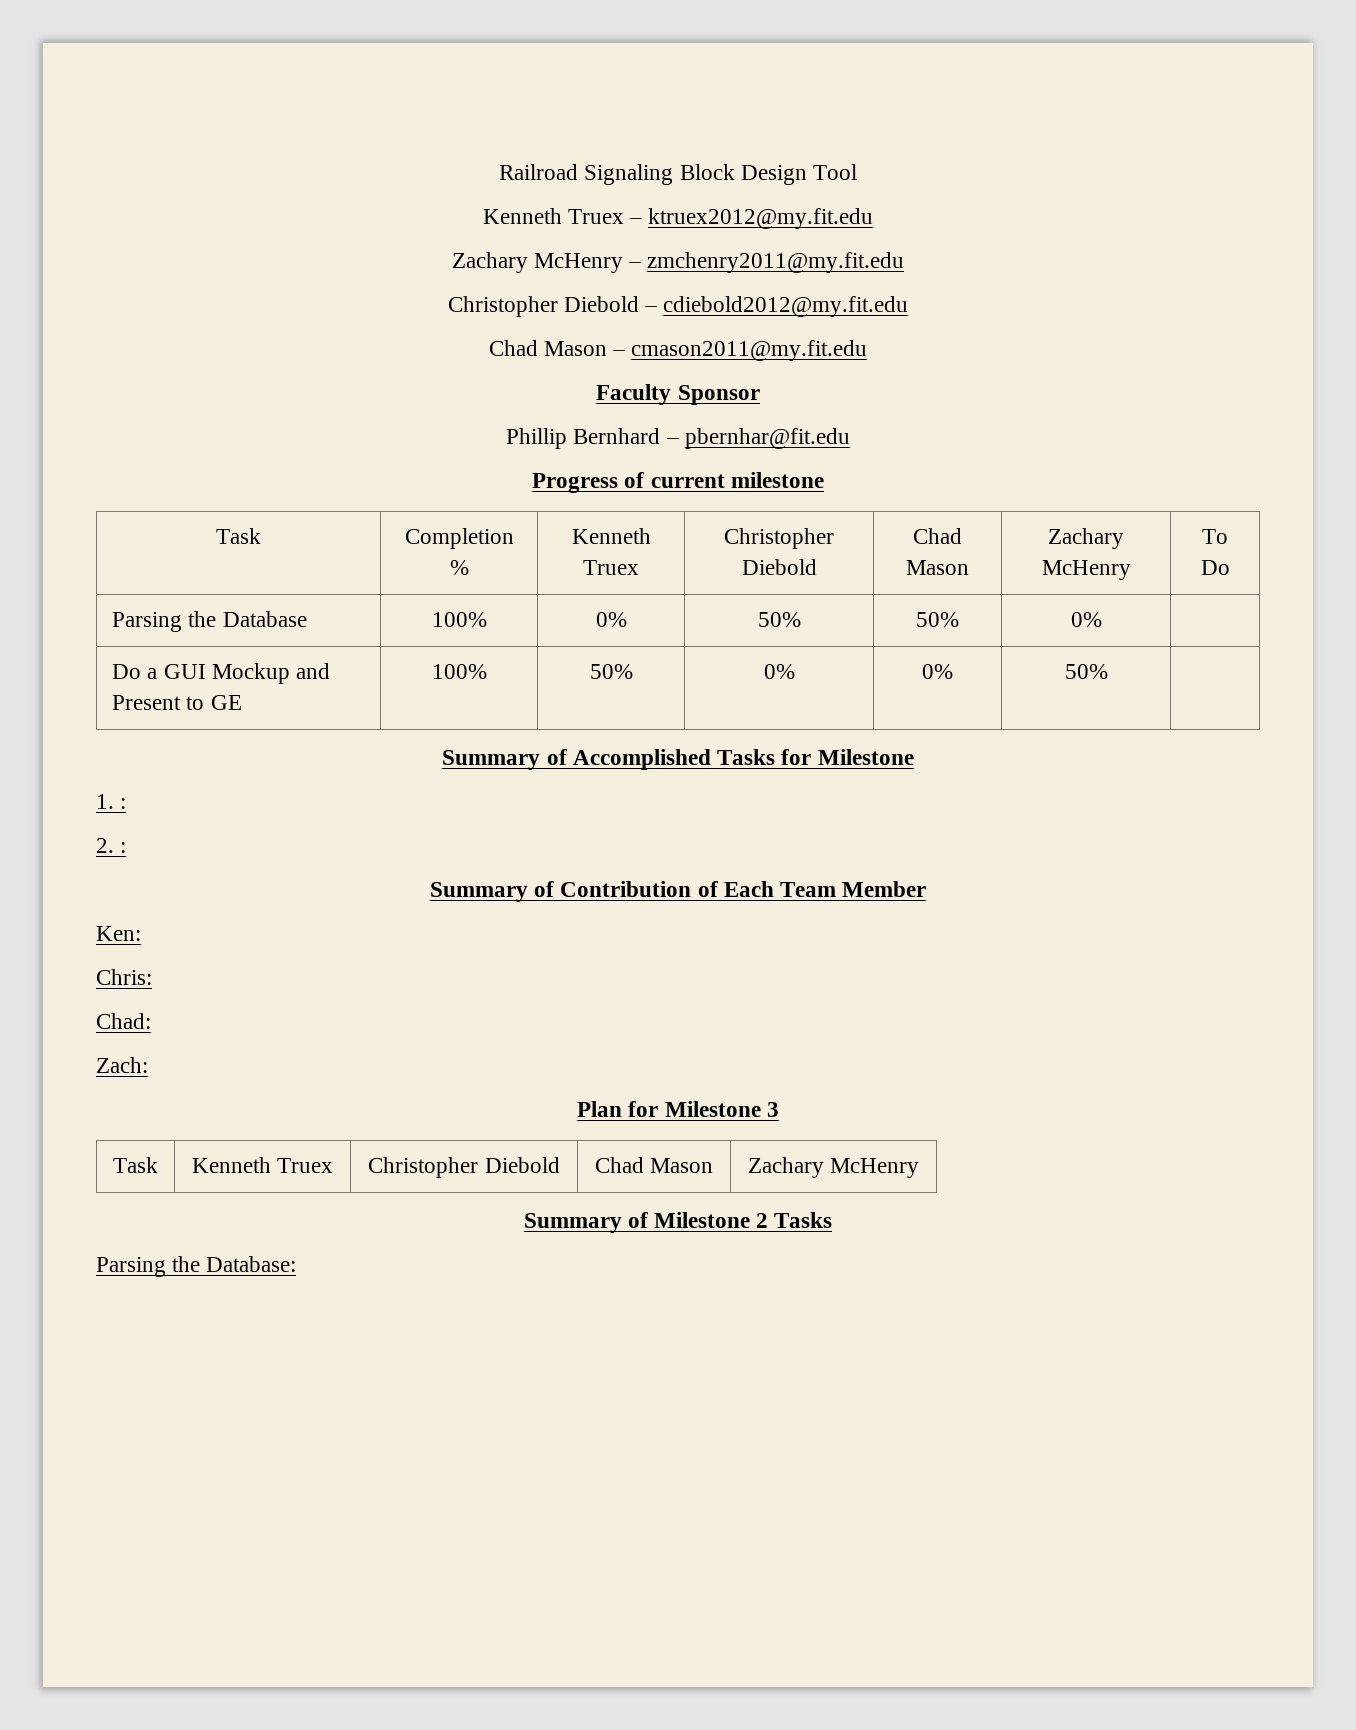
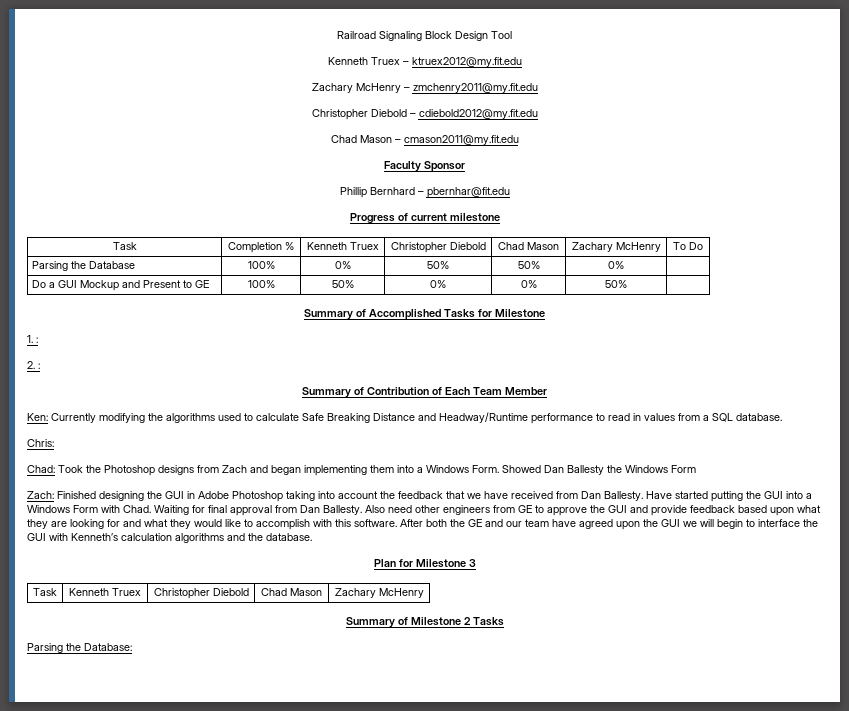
[96,969,152,985] [96,1013,151,1029] [96,1057,148,1073] // Chris: // Chad: // Zach: -> [51,412,782,424] [27,439,54,447] [27,465,696,476] [27,491,812,502] [27,505,821,516] [27,519,818,530] [27,533,312,543] Currently modifying the algorithms used to calculate Safe Breaking Distance and Headway/Runtime performance to read in values from a SQL database. // Chris: // Chad: Took the Photoshop designs from Zach and began implementing them into a Windows Form. Showed Dan Ballesty the Windows Form // Zach: Finished designing the GUI in Adobe Photoshop taking into account the feedback that we have received from Dan Ballesty. Have started putting the GUI into a Windows Form with Chad. Waiting for final approval from Dan Ballesty. Also need other engineers from GE to approve the GUI and provide feedback based upon what they are looking for and what they would like to accomplish with this software. After both the GE and our team have agreed upon the GUI we will begin to interface the GUI with Kenneth’s calculation algorithms and the database.

